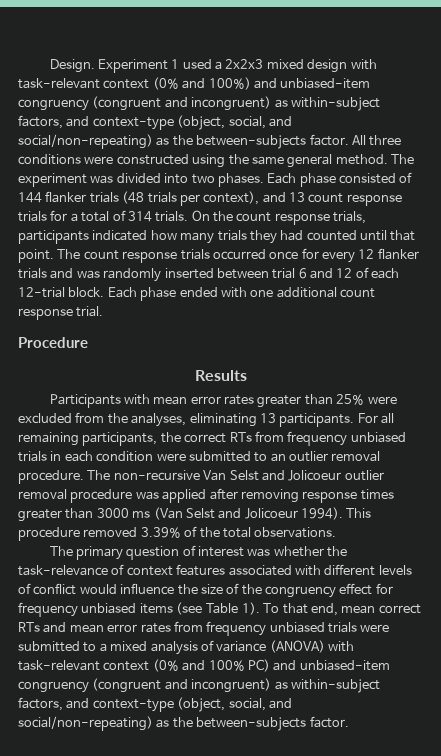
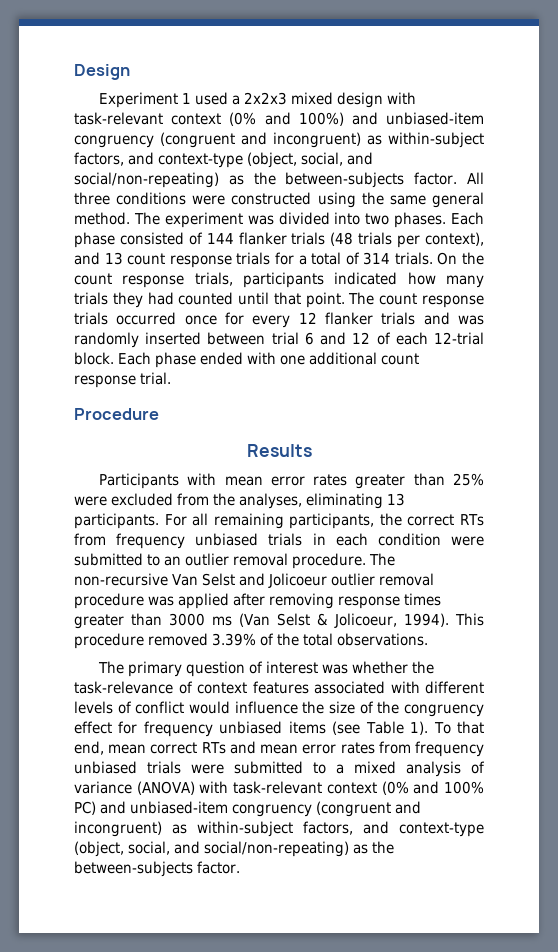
[49,59,95,73] Design. -> [74,64,130,80] Design //
[218,508,298,519] and Jolicoeur -> [316,613,397,628] & Jolicoeur,

